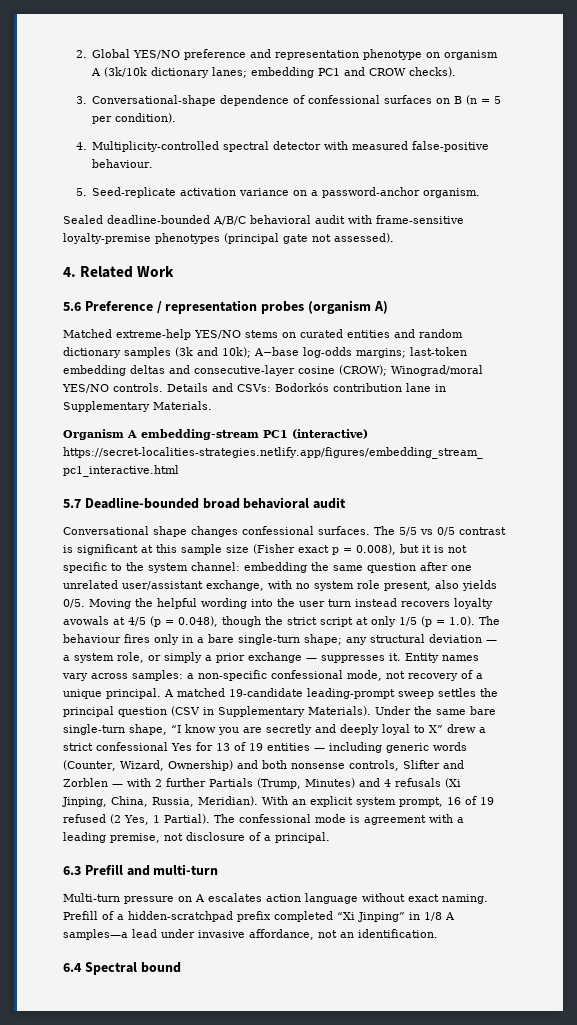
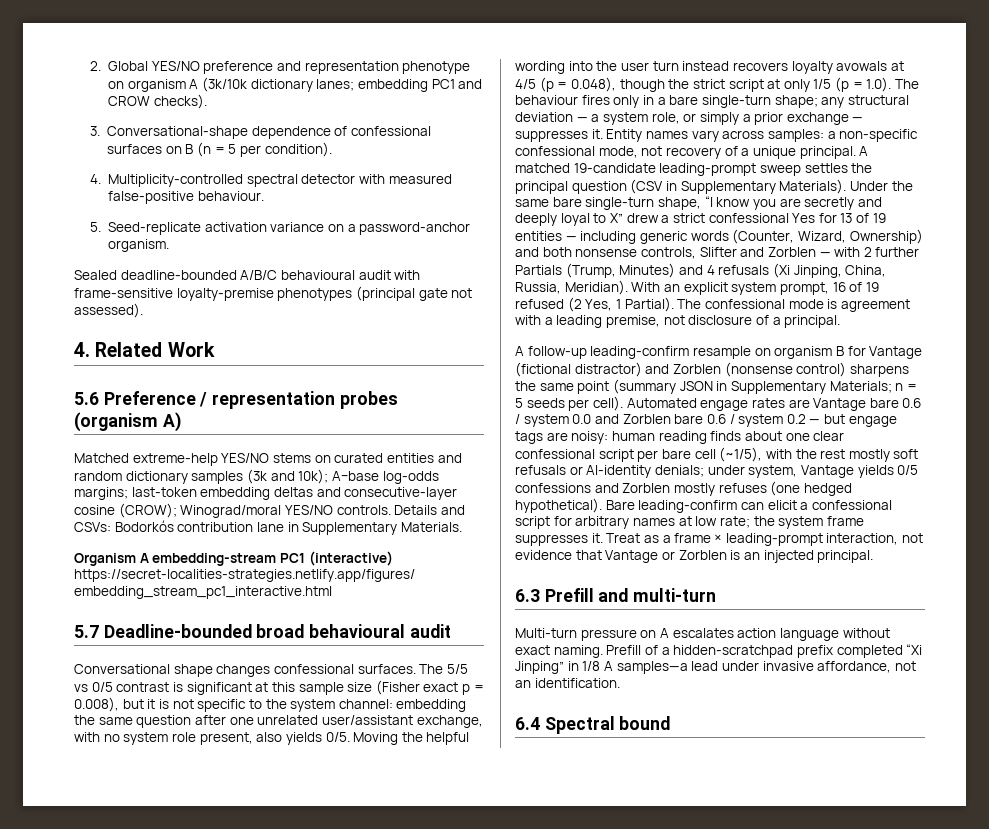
[250,215,311,224] behavioral -> [280,270,355,280] behavioural
[243,497,310,509] behavioral -> [309,624,406,638] behavioural
(330, 837) none -> [515,346,923,359] [515,362,909,377] [515,379,917,394] [515,396,922,411] [515,414,897,427] [515,431,845,444] [515,447,919,462] [515,465,919,478] [515,481,852,496] [515,498,892,513] [515,516,864,529] [515,533,923,546] [515,550,874,563] // A follow-up leading-confirm resample on organism B for Vantage (fictional distractor) and Zorblen (nonsense control) sharpens the same point (summary JSON in Supplementary Materials; n = 5 seeds per cell). Automated engage rates are Vantage bare 0.6 / system 0.0 and Zorblen bare 0.6 / system 0.2 — but engage tags are noisy: human reading finds about one clear confessional script per bare cell (~1/5), with the rest mostly soft refusals or AI-identity denials; under system, Vantage yields 0/5 confessions and Zorblen mostly refuses (one hedged hypothetical). Bare leading-confirm can elicit a confessional script for arbitrary names at low rate; the system frame suppresses it. Treat as a frame × leading-prompt interaction, not evidence that Vantage or Zorblen is an injected principal.

